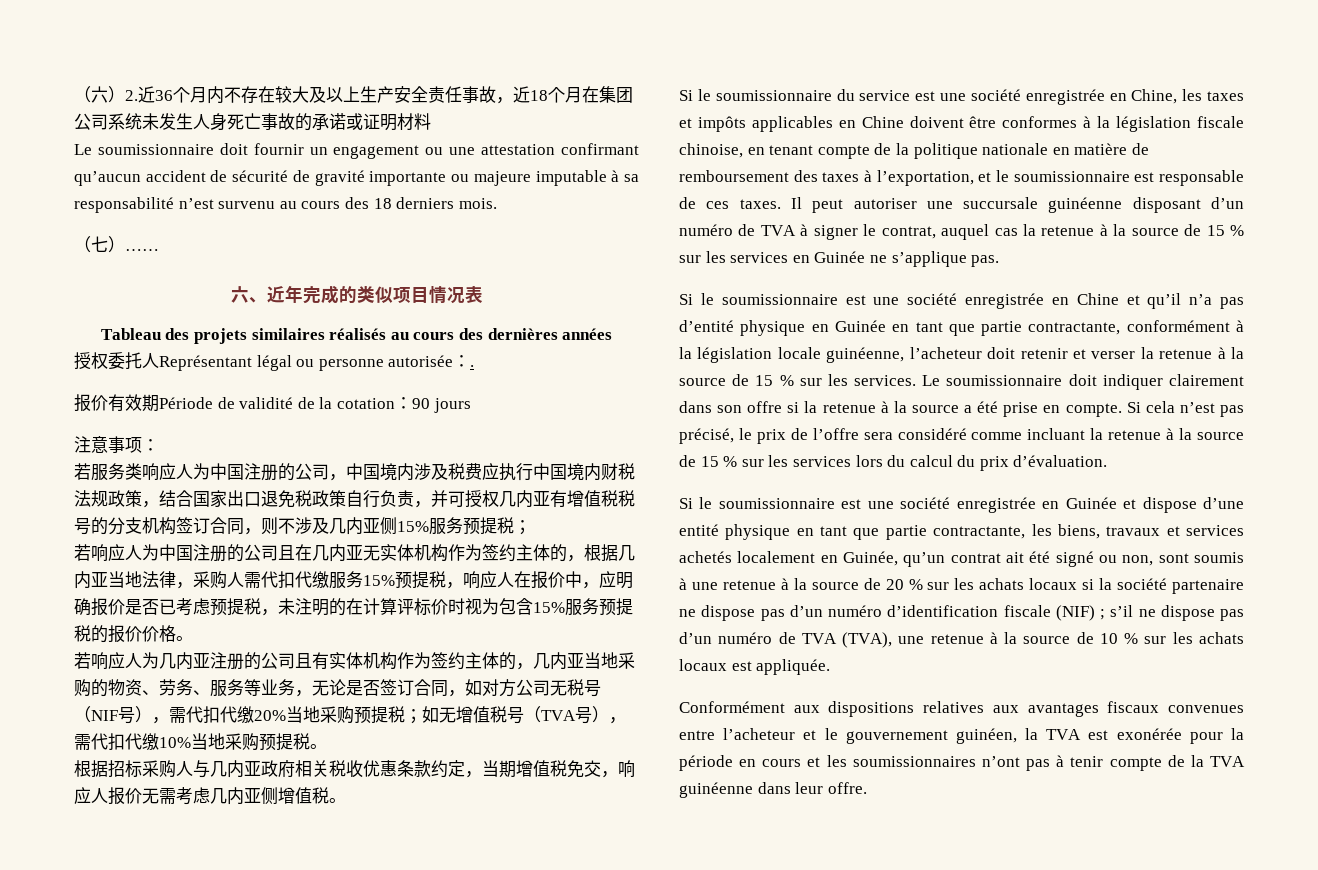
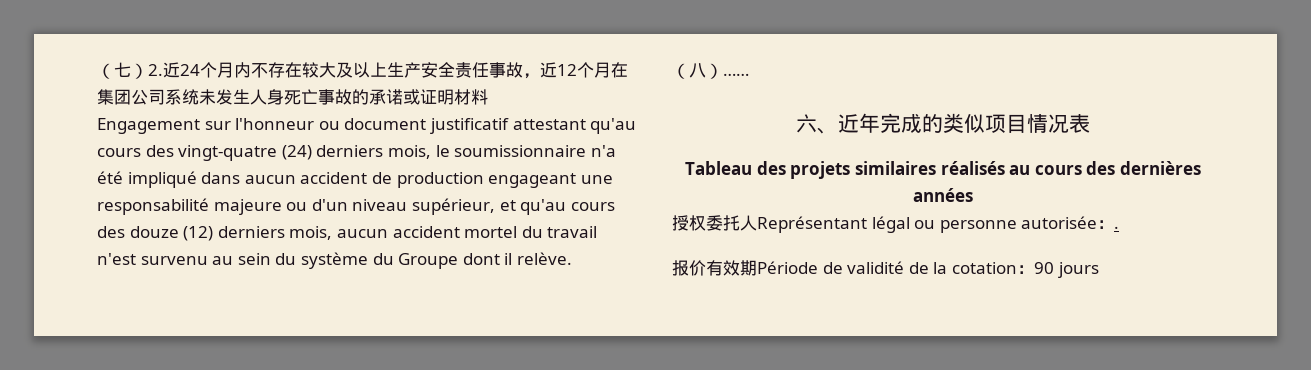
[74,86,108,103] （六 -> [97,62,131,79] （七
[155,90,173,101] 36 -> [180,64,200,76] 24
[530,90,548,101] 18 -> [557,64,577,76] 12
[74,143,639,159] [74,170,640,186] [74,197,497,213] [74,236,108,253] Le soumissionnaire doit fournir un engagement ou une attestation confirmant qu’aucun accident de sécurité de gravité importante ou majeure imputable à sa responsabilité n’est survenu au cours des 18 derniers mois. // （七 -> [97,118,637,134] [97,145,616,161] [97,171,613,188] [97,198,615,215] [97,226,598,241] [97,252,572,269] [672,62,706,79] Engagement sur l'honneur ou document justificatif attestant qu'au cours des vingt-quatre (24) derniers mois, le soumissionnaire n'a été impliqué dans aucun accident de production engageant une responsabilité majeure ou d'un niveau supérieur, et qu'au cours des douze (12) derniers mois, aucun accident mortel du travail n'est survenu au sein du système du Groupe dont il relève. // （八
[74,436,159,453] [74,463,635,481] [74,490,635,508] [74,517,531,535] [74,544,635,562] [74,571,633,589] [74,598,633,616] [74,625,193,643] [74,652,635,670] [74,679,601,697] [74,706,626,724] [74,733,327,751] [74,760,635,778] [74,787,346,805] [679,89,1244,105] [679,116,1244,132] [679,143,1149,159] [679,170,1244,186] [679,197,1244,213] [679,224,1244,240] [679,251,1000,267] [679,293,1244,309] [679,320,1244,336] [679,347,1244,363] [679,374,1244,390] [679,401,1244,417] [679,428,1244,444] [679,455,1108,471] [679,497,1244,513] [679,524,1244,540] [679,551,1244,567] [679,578,1244,594] [679,605,1244,621] [679,632,1244,648] [679,659,831,675] [679,701,1244,717] [679,728,1244,744] [679,755,1245,771] [679,782,867,798] // 注意事项： // 若服务类响应人为中国注册的公司，中国境内涉及税费应执行中国境内财税法规政策，结合国家出口退免税政策自行负责，并可授权几内亚有增值税税号的分支机构签订合同，则不涉及几内亚侧15%服务预提税； // 若响应人为中国注册的公司且在几内亚无实体机构作为签约主体的，根据几内亚当地法律，采购人需代扣代缴服务15%预提税，响应人在报价中，应明确报价是否已考虑预提税，未注明的在计算评标价时视为包含15%服务预提税的报价价格。 // 若响应人为几内亚注册的公司且有实体机构作为签约主体的，几内亚当地采购的物资、劳务、服务等业务，无论是否签订合同，如对方公司无税号（NIF号），需代扣代缴20%当地采购预提税；如无增值税号（TVA号），需代扣代缴10%当地采购预提税。 // 根据招标采购人与几内亚政府相关税收优惠条款约定，当期增值税免交，响应人报价无需考虑几内亚侧增值税。 // Si le soumissionnaire du service est une société enregistrée en Chine, les taxes et impôts applicables en Chine doivent être conformes à la législation fiscale chinoise, en tenant compte de la politique nationale en matière de remboursement des taxes à l’exportation, et le soumissionnaire est responsable de ces taxes. Il peut autoriser une succursale guinéenne disposant d’un numéro de TVA à signer le contrat, auquel cas la retenue à la source de 15 % sur les services en Guinée ne s’applique pas. // Si le soumissionnaire est une société enregistrée en Chine et qu’il n’a pas d’entité physique en Guinée en tant que partie contractante, conformément à la législation locale guinéenne, l’acheteur doit retenir et verser la retenue à la source de 15 % sur les services. Le soumissionnaire doit indiquer clairement dans son offre si la retenue à la source a été prise en compte. Si cela n’est pas précisé, le prix de l’offre sera considéré comme incluant la retenue à la source de 15 % sur les services lors du calcul du prix d’évaluation. // Si le soumissionnaire est une société enregistrée en Guinée et dispose d’une entité physique en tant que partie contractante, les biens, travaux et services achetés localement en Guinée, qu’un contrat ait été signé ou non, sont soumis à une retenue à la source de 20 % sur les achats locaux si la société partenaire ne dispose pas d’un numéro d’identification fiscale (NIF) ; s’il ne dispose pas d’un numéro de TVA (TVA), une retenue à la source de 10 % sur les achats locaux est appliquée. // Conformément aux dispositions relatives aux avantages fiscaux convenues entre l’acheteur et le gouvernement guinéen, la TVA est exonérée pour la période en cours et les soumissionnaires n’ont pas à tenir compte de la TVA guinéenne dans leur offre. -> (1099, 270) none

